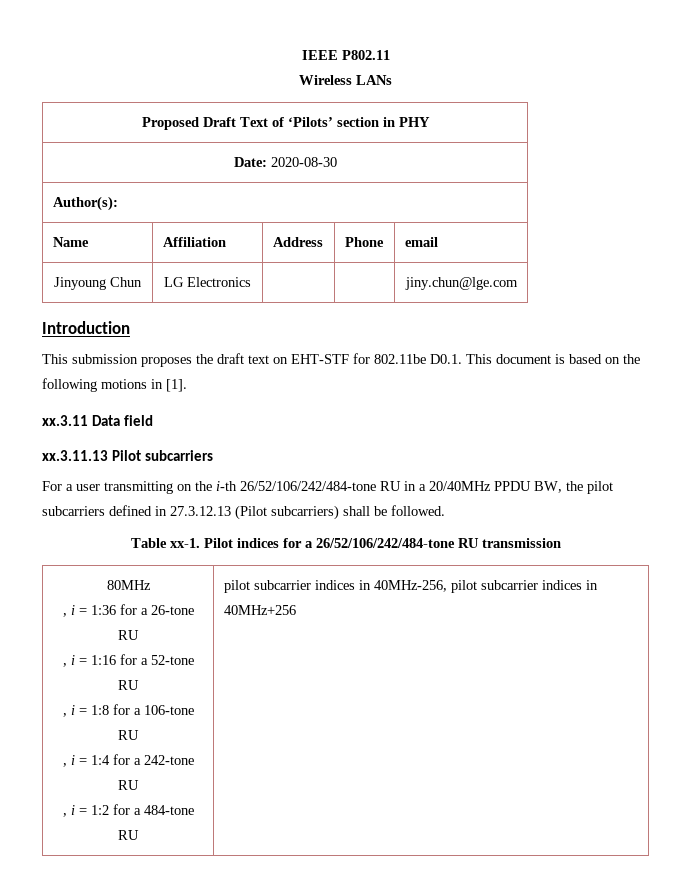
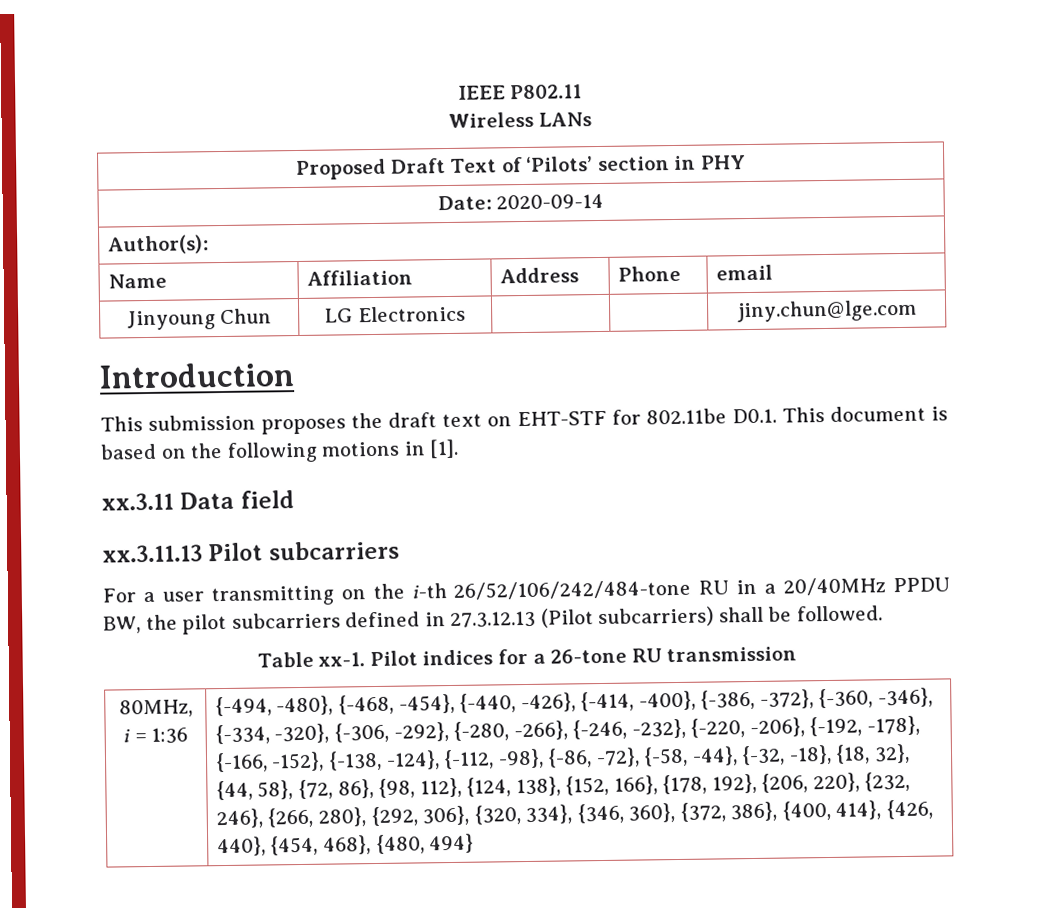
[270,157,337,167] 2020-08-30 -> [496,193,605,210] 2020-09-14
[315,538,455,548] 26/52/106/242/484-tone -> [550,648,628,664] 26-tone
[106,580,151,590] [62,613,67,617] 80MHz // , -> [118,699,193,718] 80MHz,
[119,604,194,615] [118,630,139,640] [62,654,194,667] [118,680,139,690] [62,704,194,717] [118,730,139,740] [62,754,194,767] [118,780,139,790] [62,804,194,817] [118,830,139,840] [223,580,598,593] [223,605,296,615] for a 26-tone RU // , i = 1:16 for a 52-tone RU // , i = 1:8 for a 106-tone RU // , i = 1:4 for a 242-tone RU // , i = 1:2 for a 484-tone RU | pilot subcarrier indices in 40MHz-256, pilot subcarrier indices in 40MHz+256 -> [214,687,933,717] [214,715,920,745] [214,743,910,773] [215,771,911,801] [215,799,933,829] [216,833,475,857] | {-494, -480}, {-468, -454}, {-440, -426}, {-414, -400}, {-386, -372}, {-360, -346}, {-334, -320}, {-306, -292}, {-280, -266}, {-246, -232}, {-220, -206}, {-192, -178}, {-166, -152}, {-138, -124}, {-112, -98}, {-86, -72}, {-58, -44}, {-32, -18}, {18, 32}, {44, 58}, {72, 86}, {98, 112}, {124, 138}, {152, 166}, {178, 192}, {206, 220}, {232, 246}, {266, 280}, {292, 306}, {320, 334}, {346, 360}, {372, 386}, {400, 414}, {426, 440}, {454, 468}, {480, 494}

